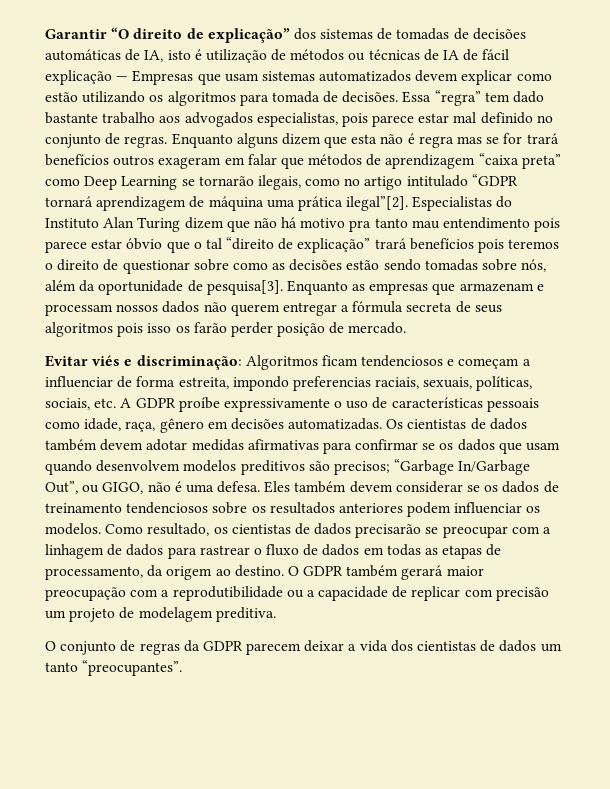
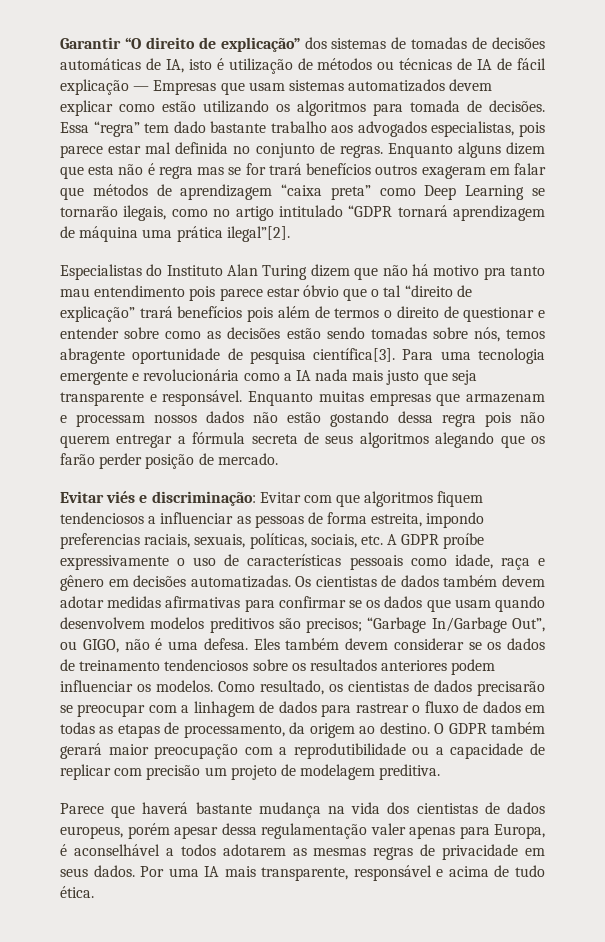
[480,112,533,124] definido -> [175,142,229,154] definida
(409, 203) none -> (290, 234) //
[508,239,560,249] teremos -> [277,306,380,318] além de termos
(190, 267) none -> [538,310,546,318] [60,327,119,339] e entender
[45,280,366,295] além da oportunidade de pesquisa[3]. Enquanto as -> [506,329,546,339] [60,348,545,364] [60,369,477,385] [60,390,364,406] temos abragente oportunidade de pesquisa científica[3]. Para uma tecnologia emergente e revolucionária como a IA nada mais justo que seja transparente e responsável. Enquanto muitas
(227, 307) none -> [287,411,545,427] estão gostando dessa regra pois não
[117,323,172,337] pois isso -> [435,432,525,448] alegando que
[245,355,531,370] [45,376,113,388] Algoritmos ficam tendenciosos e começam a influenciar -> [259,491,484,507] [60,512,304,528] Evitar com que algoritmos fiquem tendenciosos a influenciar as pessoas
[125,421,156,432] raça, -> [500,558,545,570] raça e
[45,640,357,655] O conjunto de regras da GDPR parecem deixar a -> [60,802,345,818] Parece que haverá bastante mudança na
[540,643,562,652] [45,660,183,676] um tanto “preocupantes”. -> [60,823,545,839] [60,844,545,860] [60,865,545,881] [60,886,94,898] europeus, porém apesar dessa regulamentação valer apenas para Europa, é aconselhável a todos adotarem as mesmas regras de privacidade em seus dados. Por uma IA mais transparente, responsável e acima de tudo ética.

